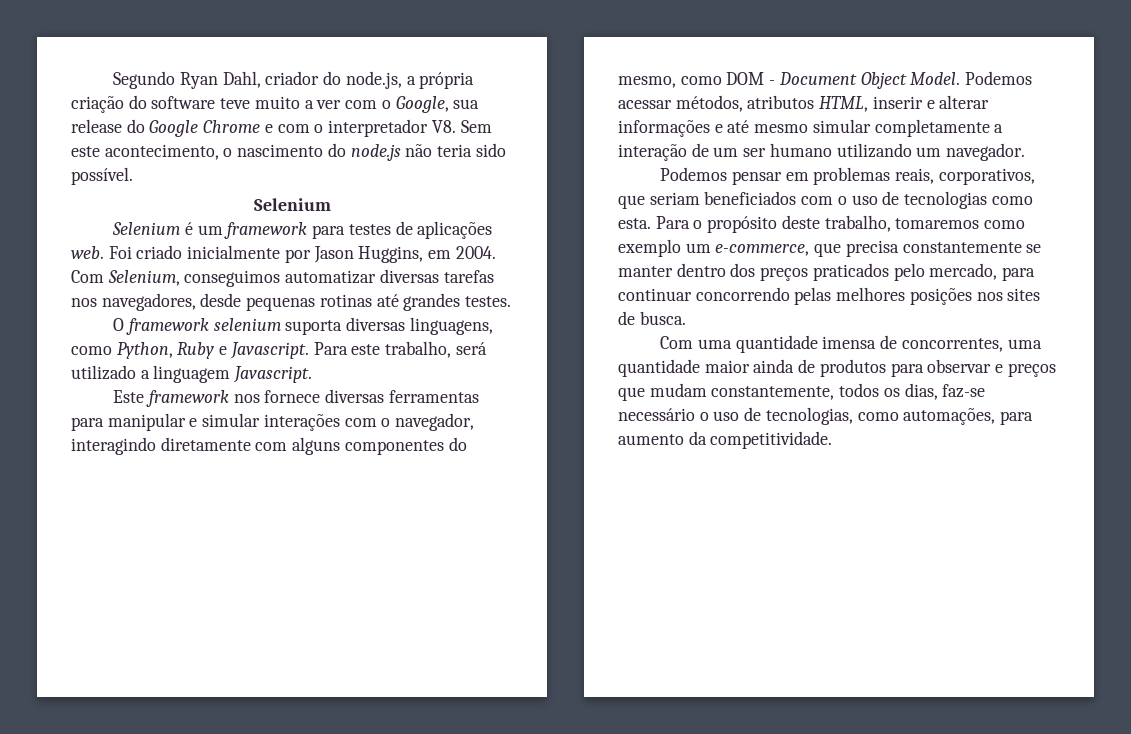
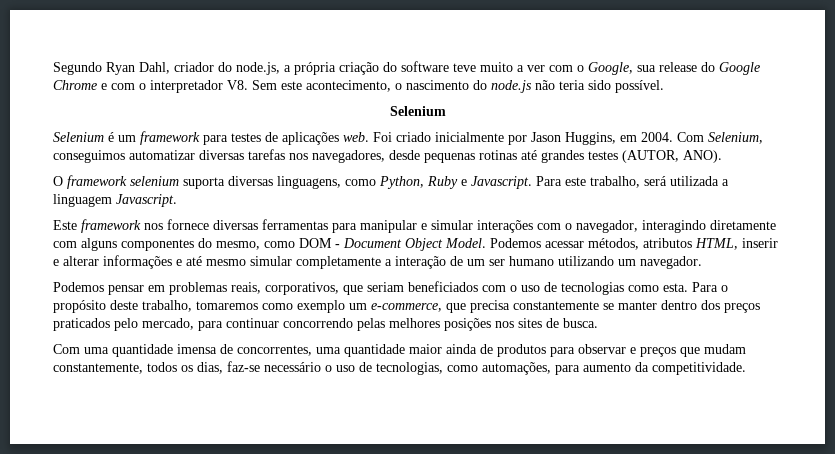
[465,296,512,307] testes. -> [588,150,722,163] testes (AUTOR, ANO).
[71,365,136,380] utilizado -> [670,176,719,186] utilizada

